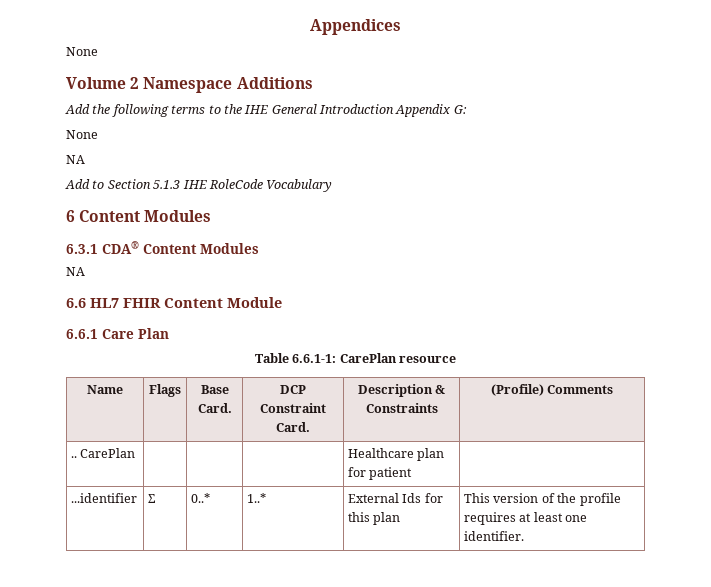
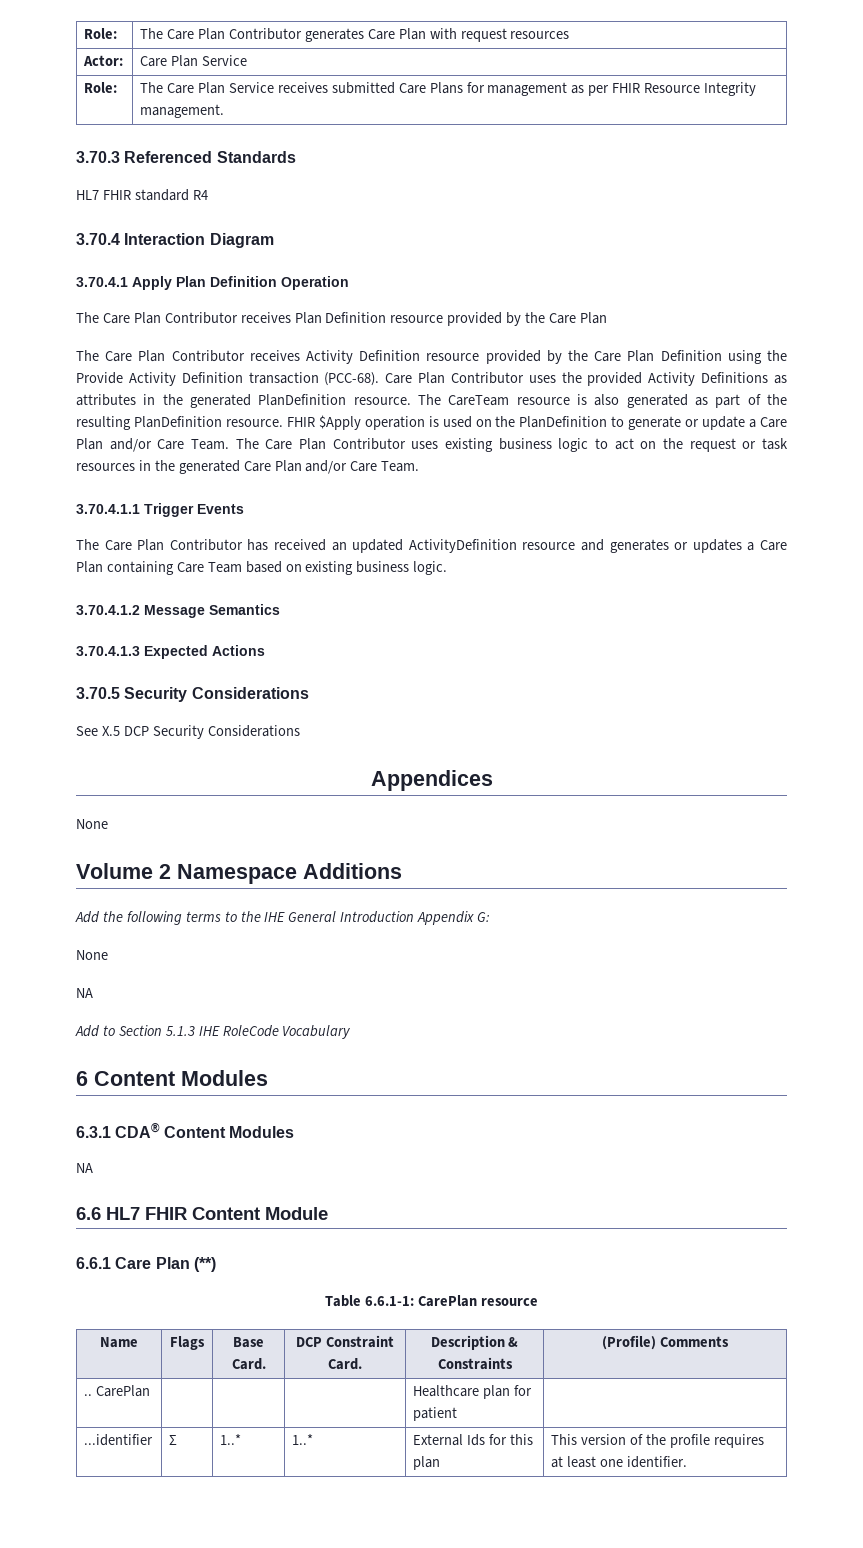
(310, 27) none -> [84,28,118,39] [140,28,570,42] [83,55,124,66] [140,55,248,67] [84,82,118,93] [140,82,757,96] [140,104,225,118] [76,151,296,163] [76,189,208,201] [76,233,274,248] [76,276,349,290] [76,312,607,326] [76,350,788,364] [76,372,787,386] [76,394,788,408] [76,415,787,430] [76,438,788,452] [76,460,420,474] [76,503,244,517] [76,539,788,553] [76,561,448,575] [76,604,280,618] [76,645,265,659] [76,687,309,702] [76,725,300,739] Role: | The Care Plan Contributor generates Care Plan with request resources // Actor: | Care Plan Service // Role: | The Care Plan Service receives submitted Care Plans for management as per FHIR Resource Integrity management. // 3.70.3 Referenced Standards // HL7 FHIR standard R4 // 3.70.4 Interaction Diagram // 3.70.4.1 Apply Plan Definition Operation // The Care Plan Contributor receives Plan Definition resource provided by the Care Plan // The Care Plan Contributor receives Activity Definition resource provided by the Care Plan Definition using the Provide Activity Definition transaction (PCC-68). Care Plan Contributor uses the provided Activity Definitions as attributes in the generated PlanDefinition resource. The CareTeam resource is also generated as part of the resulting PlanDefinition resource. FHIR $Apply operation is used on the PlanDefinition to generate or update a Care Plan and/or Care Team. The Care Plan Contributor uses existing business logic to act on the request or task resources in the generated Care Plan and/or Care Team. // 3.70.4.1.1 Trigger Events // The Care Plan Contributor has received an updated ActivityDefinition resource and generates or updates a Care Plan containing Care Team based on existing business logic. // 3.70.4.1.2 Message Semantics // 3.70.4.1.3 Expected Actions // 3.70.5 Security Considerations // See X.5 DCP Security Considerations //
(169, 333) none -> [193,1257,216,1272] (**)
[191,493,211,503] 0..* -> [220,1434,242,1445] 1..*

